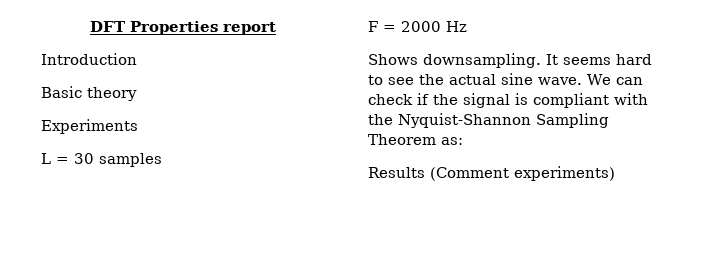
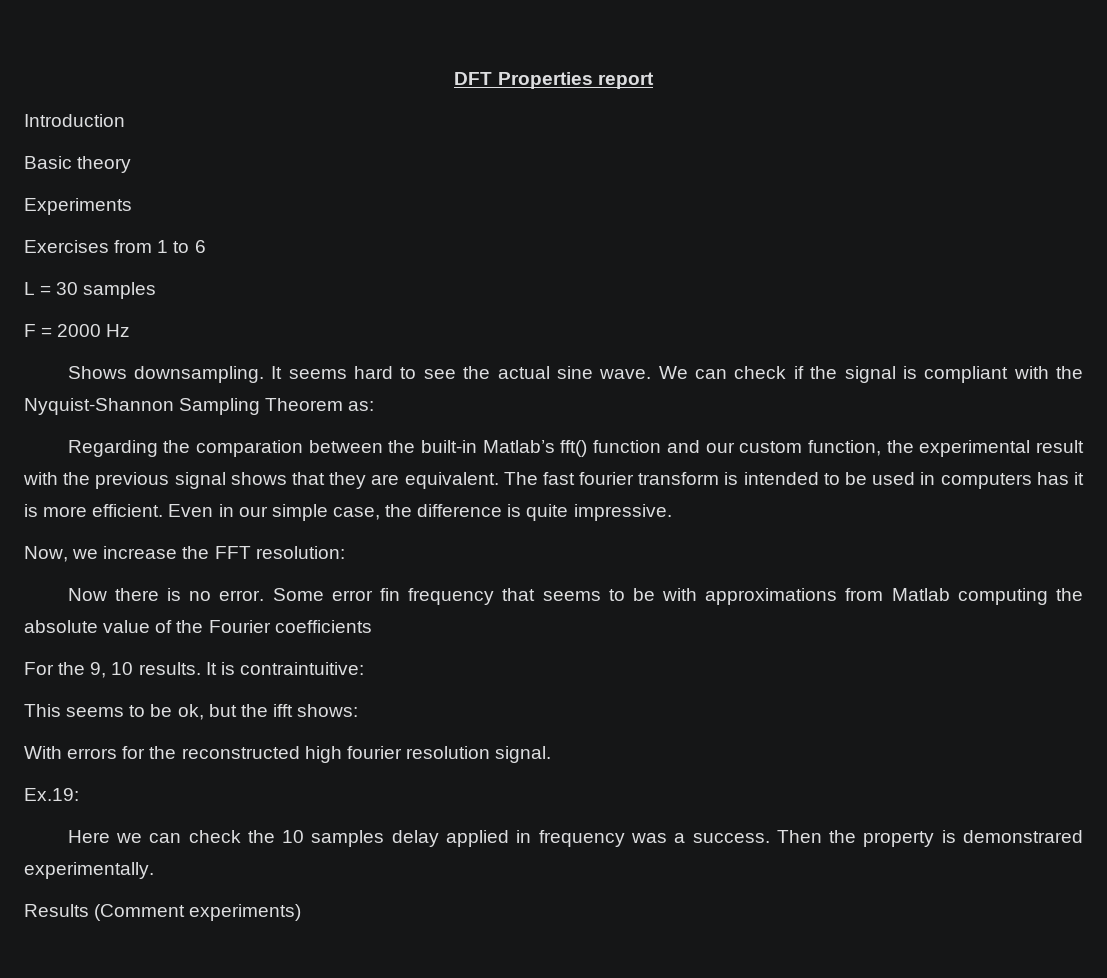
(138, 126) none -> [24,240,206,253] // Exercises from 1 to 6
(463, 141) none -> [67,440,1085,457] [23,472,1084,489] [24,504,672,521] [24,546,345,562] [67,588,1083,605] [24,620,372,633] [24,662,364,678] [24,704,359,720] [24,746,552,763] [24,788,79,801] [67,830,1083,847] [24,862,154,879] // Regarding the comparation between the built-in Matlab’s fft() function and our custom function, the experimental result with the previous signal shows that they are equivalent. The fast fourier transform is intended to be used in computers has it is more efficient. Even in our simple case, the difference is quite impressive. // Now, we increase the FFT resolution: // Now there is no error. Some error fin frequency that seems to be with approximations from Matlab computing the absolute value of the Fourier coefficients // For the 9, 10 results. It is contraintuitive: // This seems to be ok, but the ifft shows: // With errors for the reconstructed high fourier resolution signal. // Ex.19: // Here we can check the 10 samples delay applied in frequency was a success. Then the property is demonstrared experimentally.

